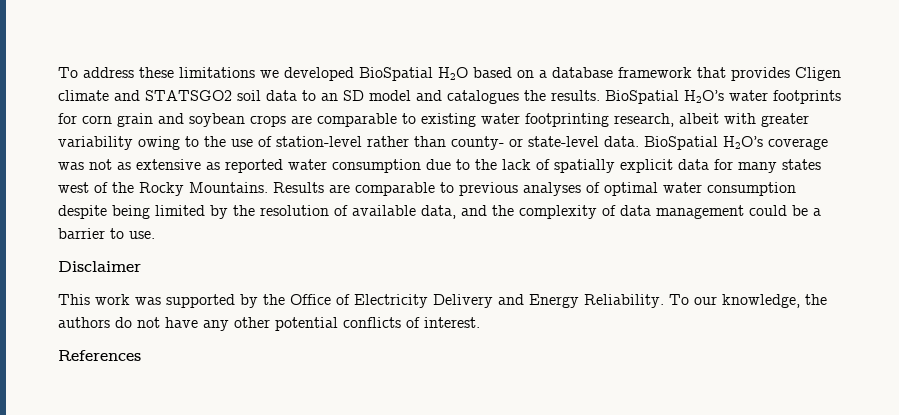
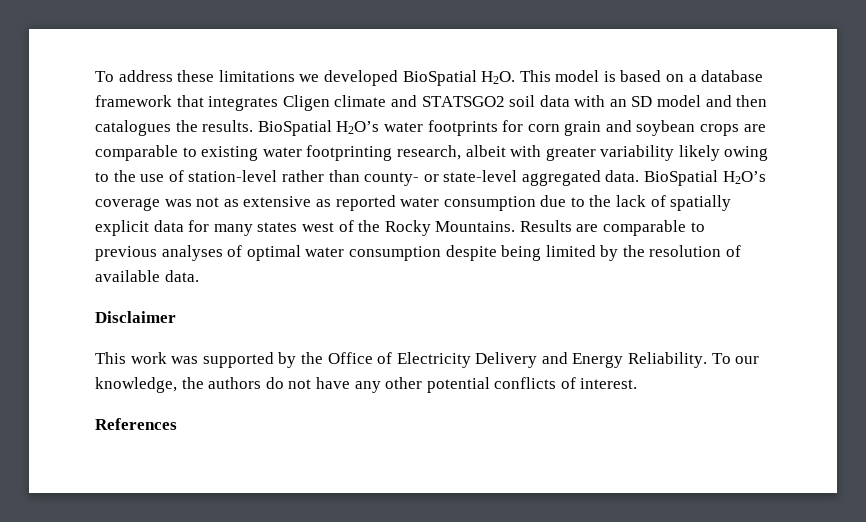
[438,67,468,80] H2O -> [481,70,616,84] H2O. This model is
[731,67,790,81] provides -> [208,96,279,111] integrates
[302,90,316,101] to -> [574,95,606,107] with
(442, 95) none -> [736,95,768,107] then
(133, 143) none -> [678,145,720,161] likely
(599, 141) none -> [521,170,601,186] aggregated
[421,205,821,219] [58,228,155,239] data, and the complexity of data management could be a barrier to use. -> [164,270,199,282] data.

